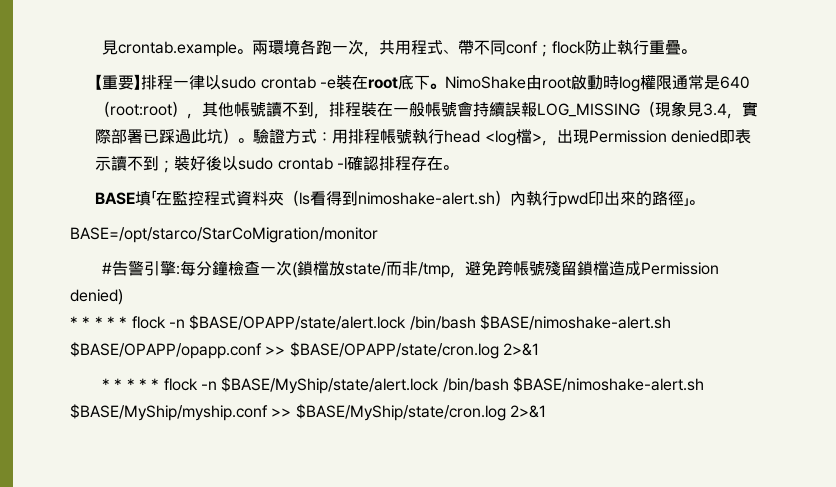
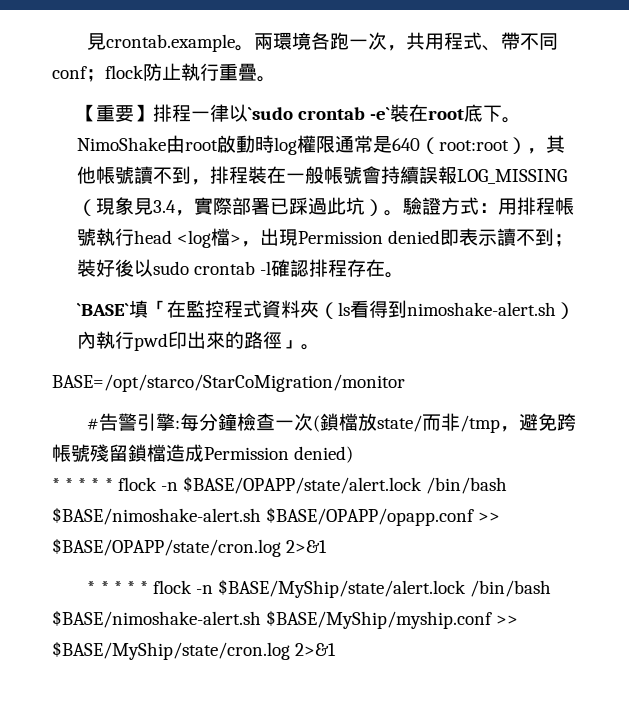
[221,76,336,89] sudo crontab -e -> [247,107,390,120] `sudo crontab -e`
[95,192,136,205] BASE -> [76,303,129,316] `BASE`

